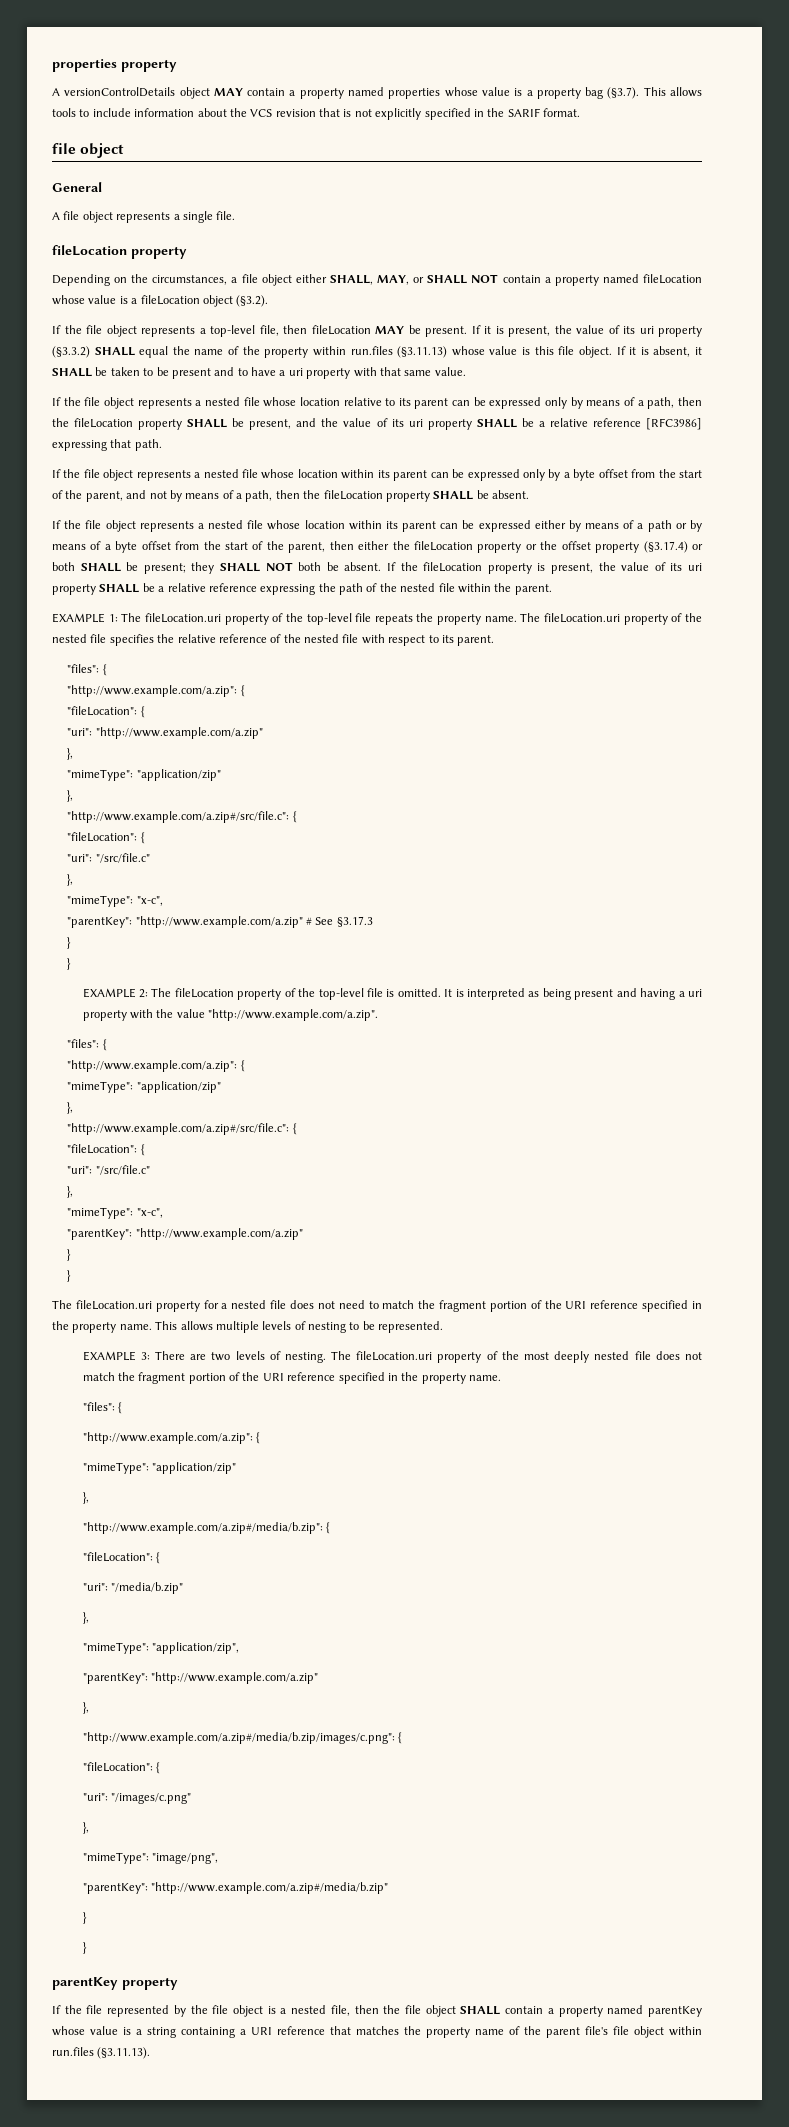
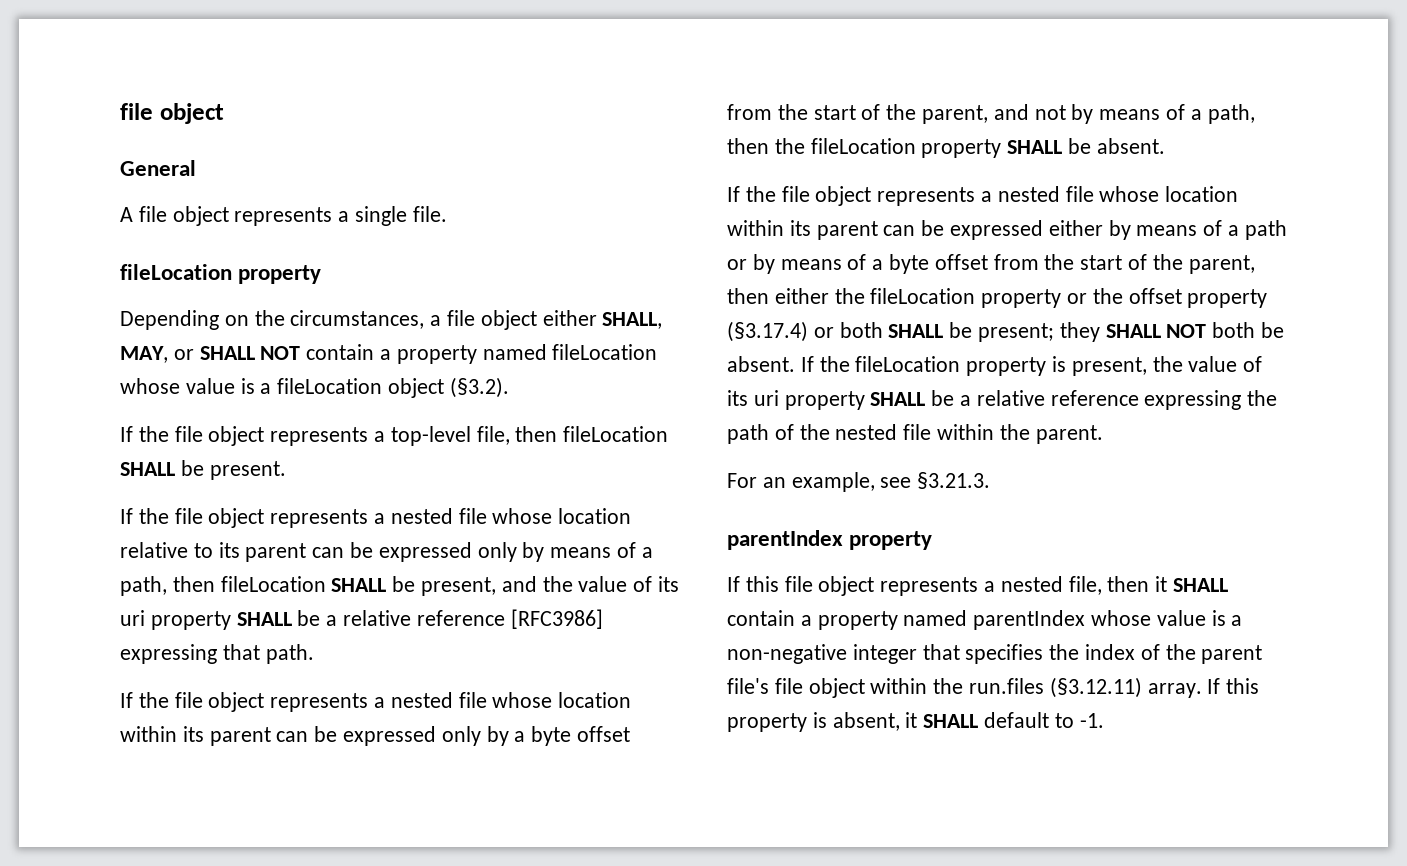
[52,59,177,72] [52,87,702,99] [52,108,580,120] properties property // A versionControlDetails object MAY contain a property named properties whose value is a property bag (§3.7). This allows tools to include information about the VCS revision that is not explicitly specified in the SARIF format. // -> (120, 111) none
[375,326,404,334] MAY -> [120,462,175,476] SHALL
[471,325,702,337] [52,346,702,358] [52,367,466,379] If it is present, the value of its uri property (§3.3.2) SHALL equal the name of the property within run.files (§3.11.13) whose value is this file object. If it is absent, it SHALL be taken to be present and to have a uri property with that same value. -> (286, 470) none
[52,418,183,430] the fileLocation property -> [220,576,326,592] fileLocation
[52,613,702,625] [52,634,495,646] [67,664,107,676] [67,685,245,697] [67,706,145,718] [67,727,263,739] [67,748,74,760] [67,769,221,781] [67,790,74,802] [67,811,297,823] [67,832,145,844] [67,853,150,863] [67,874,74,886] [67,895,163,907] [67,916,373,928] [67,937,72,949] [67,958,72,970] [82,988,702,1000] [82,1009,379,1021] [67,1039,107,1051] [67,1060,245,1072] [67,1081,221,1093] [67,1102,74,1114] [67,1123,297,1135] [67,1144,145,1156] [67,1165,150,1175] [67,1186,74,1198] [67,1207,163,1219] [67,1228,303,1240] [67,1249,72,1261] [67,1270,72,1282] [52,1300,703,1312] [52,1321,444,1333] [82,1351,702,1363] [82,1372,502,1384] [82,1402,122,1414] [82,1432,260,1444] [82,1462,236,1474] [82,1492,89,1504] [82,1522,330,1534] [82,1552,160,1564] [82,1582,183,1594] [82,1612,89,1624] [82,1642,239,1654] [82,1672,318,1684] [82,1702,89,1714] [82,1732,402,1744] [82,1762,160,1774] [82,1793,191,1804] [82,1822,89,1834] [82,1852,218,1864] [82,1882,388,1894] [82,1912,87,1924] [82,1942,87,1954] [52,1977,178,1990] [52,2005,276,2017] EXAMPLE 1: The fileLocation.uri property of the top-level file repeats the property name. The fileLocation.uri property of the nested file specifies the relative reference of the nested file with respect to its parent. // "files": { // "http://www.example.com/a.zip": { // "fileLocation": { // "uri": "http://www.example.com/a.zip" // }, // "mimeType": "application/zip" // }, // "http://www.example.com/a.zip#/src/file.c": { // "fileLocation": { // "uri": "/src/file.c" // }, // "mimeType": "x-c", // "parentKey": "http://www.example.com/a.zip" # See §3.17.3 // } // } // EXAMPLE 2: The fileLocation property of the top-level file is omitted. It is interpreted as being present and having a uri property with the value "http://www.example.com/a.zip". // "files": { // "http://www.example.com/a.zip": { // "mimeType": "application/zip" // }, // "http://www.example.com/a.zip#/src/file.c": { // "fileLocation": { // "uri": "/src/file.c" // }, // "mimeType": "x-c", // "parentKey": "http://www.example.com/a.zip" // } // } // The fileLocation.uri property for a nested file does not need to match the fragment portion of the URI reference specified in the property name. This allows multiple levels of nesting to be represented. // EXAMPLE 3: There are two levels of nesting. The fileLocation.uri property of the most deeply nested file does not match the fragment portion of the URI reference specified in the property name. // "files": { // "http://www.example.com/a.zip": { // "mimeType": "application/zip" // }, // "http://www.example.com/a.zip#/media/b.zip": { // "fileLocation": { // "uri": "/media/b.zip" // }, // "mimeType": "application/zip", // "parentKey": "http://www.example.com/a.zip" // }, // "http://www.example.com/a.zip#/media/b.zip/images/c.png": { // "fileLocation": { // "uri": "/images/c.png" // }, // "mimeType": "image/png", // "parentKey": "http://www.example.com/a.zip#/media/b.zip" // } // } // parentKey property // If the file represented by the file object is -> [727,472,991,492] [727,530,933,550] [727,576,979,596] For an example, see §3.21.3. // parentIndex property // If this file object represents
[383,2005,456,2017] the file object -> [1155,576,1168,592] it
[648,2006,702,2017] [52,2026,504,2038] parentKey whose value is a string containing a URI reference that matches the property name -> [973,610,1243,630] [727,644,1136,664] parentIndex whose value is a non-negative integer that specifies the index
[52,2047,151,2059] run.files (§3.11.13). -> [933,677,1260,698] [727,712,1104,732] the run.files (§3.12.11) array. If this property is absent, it SHALL default to -1.

